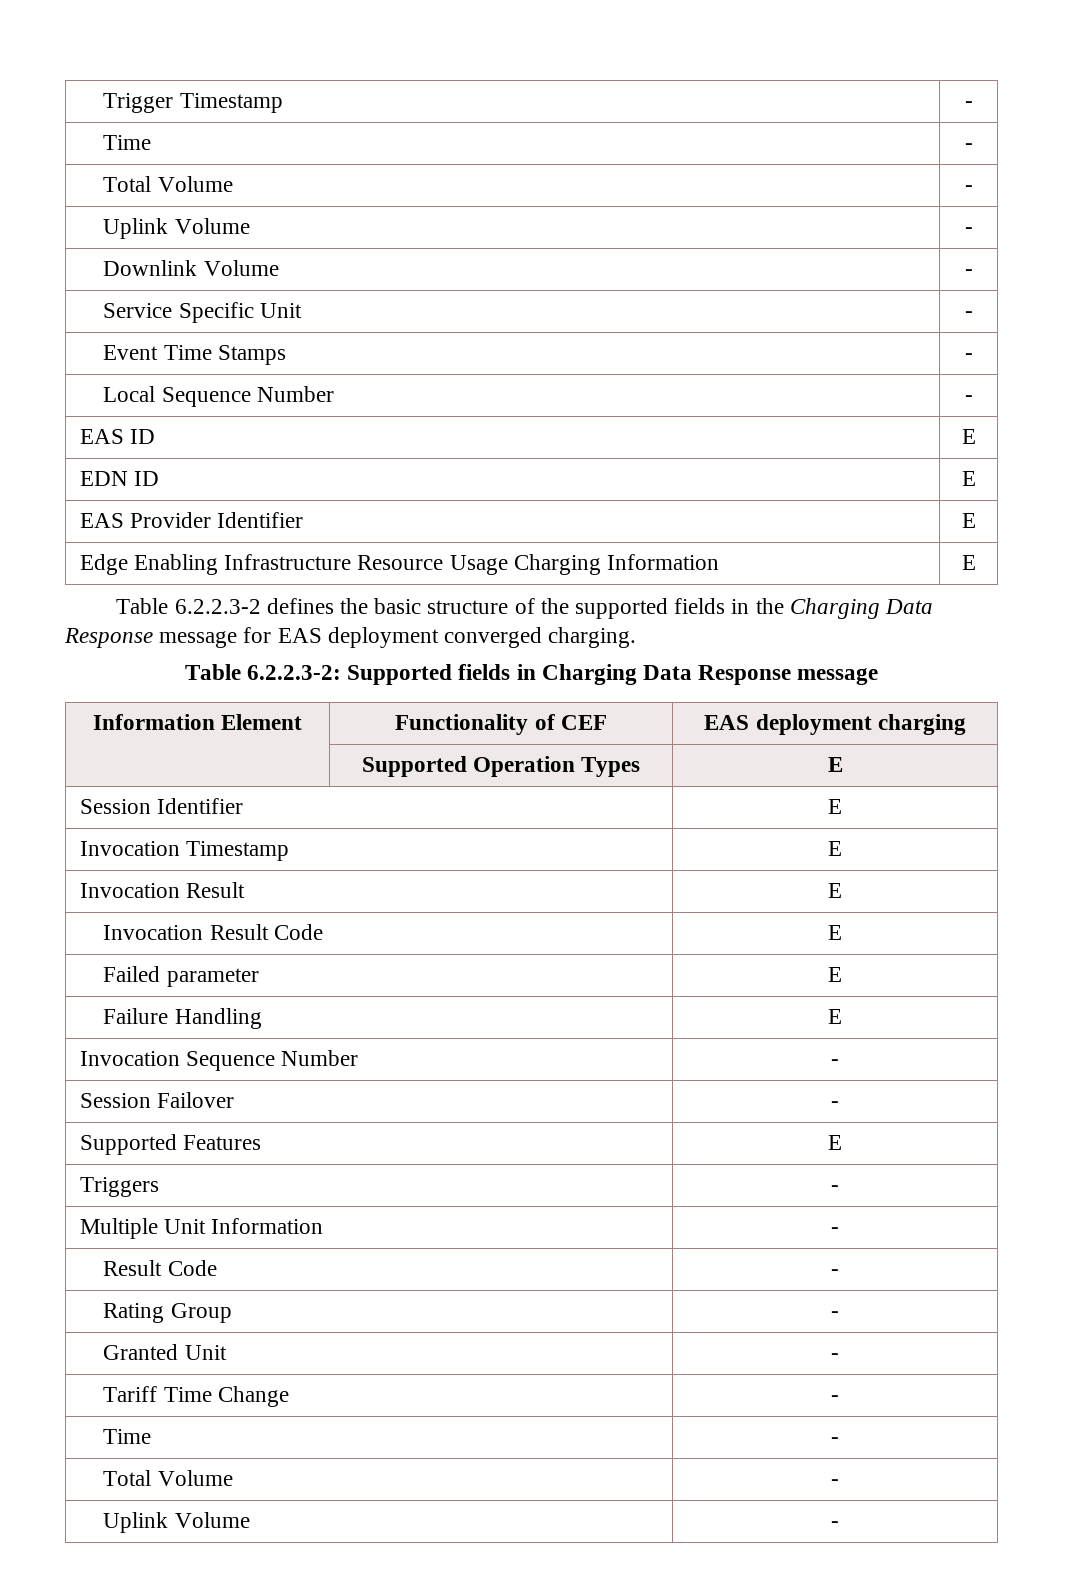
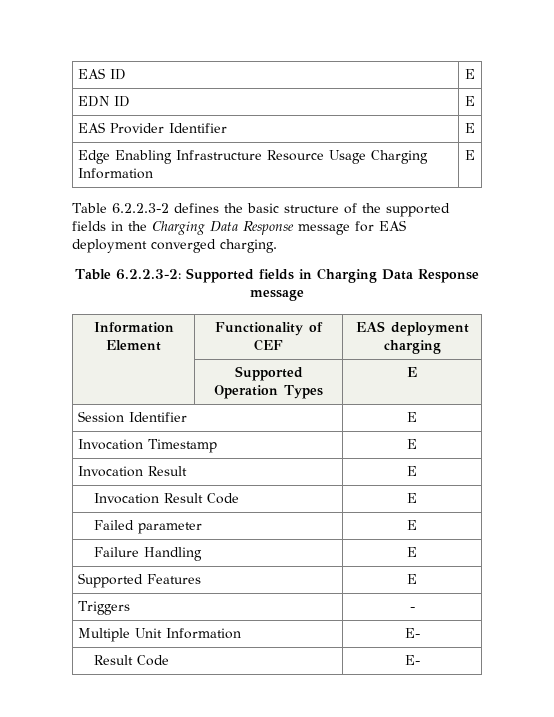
[103,93,283,113] [964,101,973,108] [103,135,152,150] [964,143,973,150] [103,176,233,192] [964,185,973,192] [103,218,250,239] [964,227,973,234] [103,260,279,276] [964,269,973,276] [103,302,302,323] [964,311,973,318] [103,345,286,365] [964,353,973,360] [103,386,334,407] [964,395,973,402] Trigger Timestamp | - // Time | - // Total Volume | - // Uplink Volume | - // Downlink Volume | - // Service Specific Unit | - // Event Time Stamps | - // Local Sequence Number | - // -> (77, 73) none
[79,1050,359,1071] [831,1059,839,1066] [79,1092,235,1108] [831,1101,839,1108] // Invocation Sequence Number | - // Session Failover | - -> (417, 552) none
[831,1227,839,1234] [103,1260,217,1276] [831,1269,839,1276] [103,1303,232,1323] [831,1311,839,1318] [103,1344,227,1360] [831,1353,839,1360] [103,1386,289,1407] [831,1395,839,1402] [103,1429,152,1444] [831,1437,839,1444] [103,1470,233,1486] [831,1479,839,1486] [103,1512,250,1533] [831,1521,839,1528] - // Result Code | - // Rating Group | - // Granted Unit | - // Tariff Time Change | - // Time | - // Total Volume | - // Uplink Volume | - -> [404,628,420,638] [93,655,169,666] [404,655,420,665] E- // Result Code | E-

